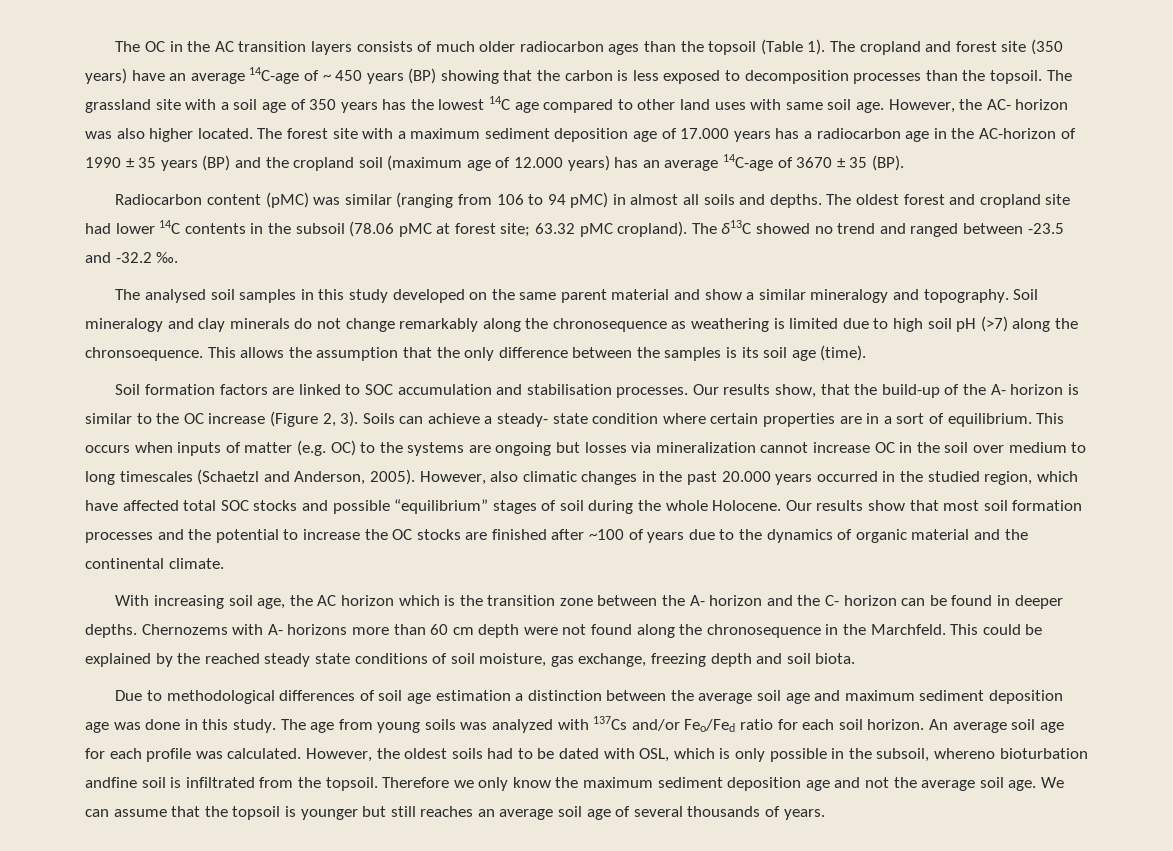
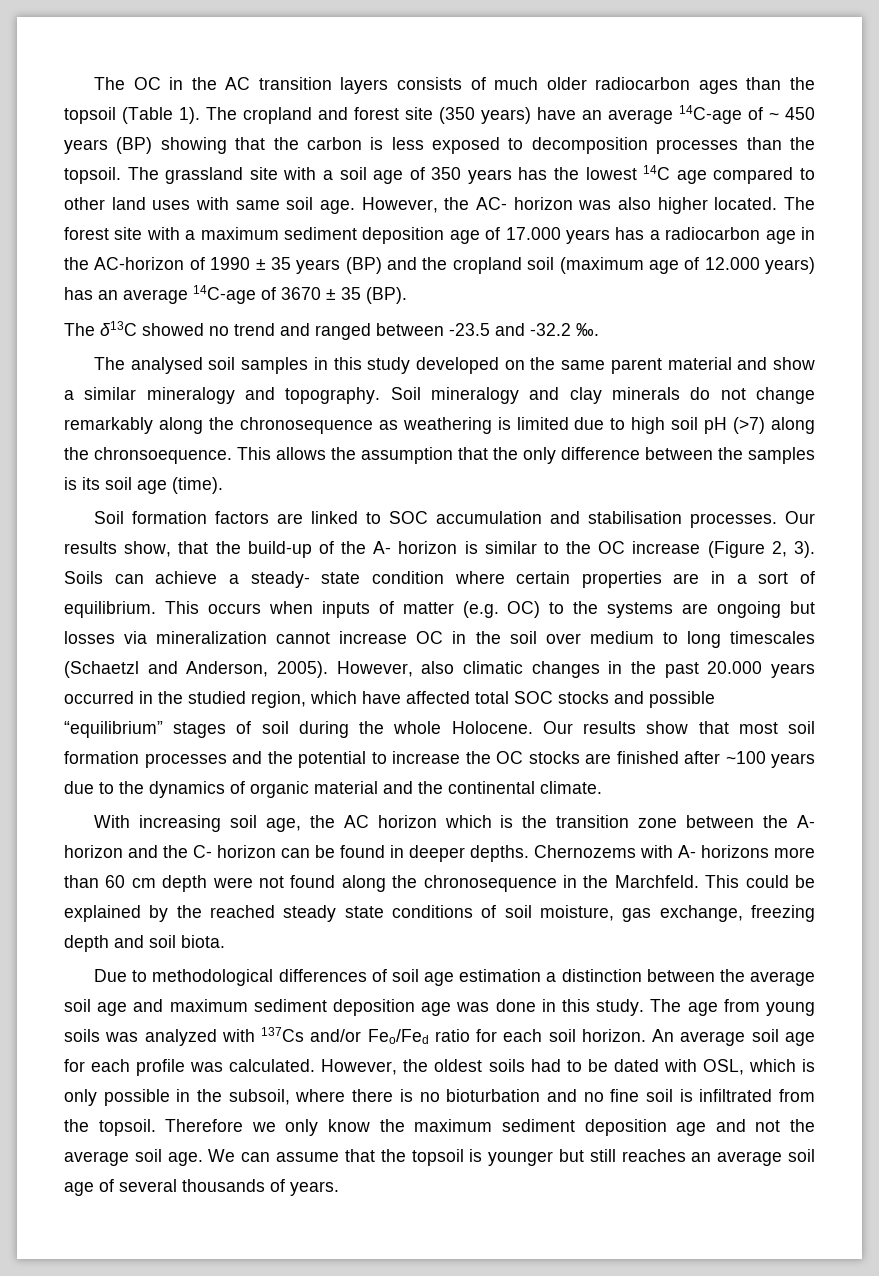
[115,192,1071,208] [85,220,688,237] Radiocarbon content (pMC) was similar (ranging from 106 to 94 pMC) in almost all soils and depths. The oldest forest and cropland site had lower 14C contents in the subsoil (78.06 pMC at forest site; 63.32 pMC cropland). -> (407, 295) none
[628,529,644,540] of -> (766, 757) none
[933,748,1088,759] [85,777,137,788] whereno bioturbation andfine -> [295,1089,640,1102] where there is no bioturbation and no fine

